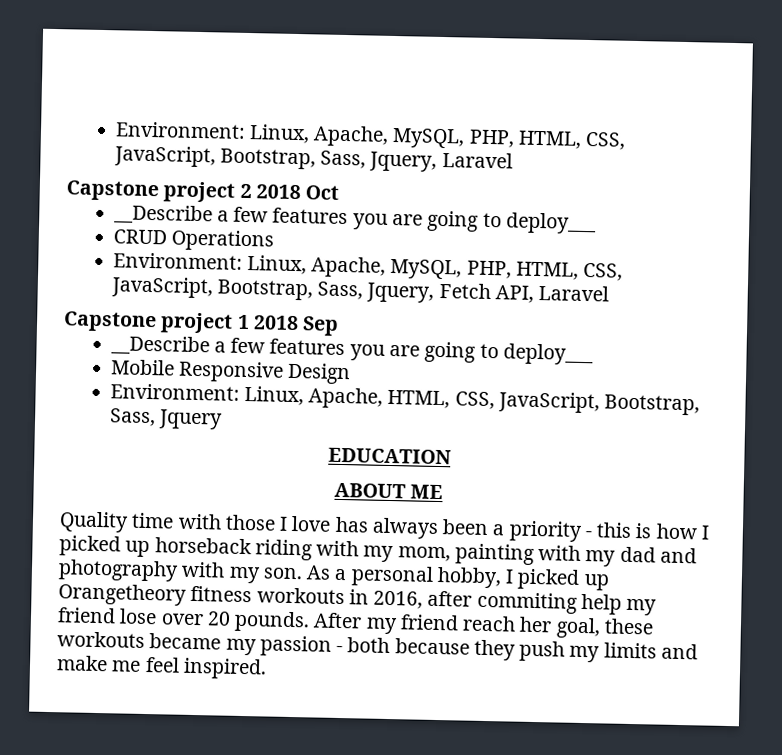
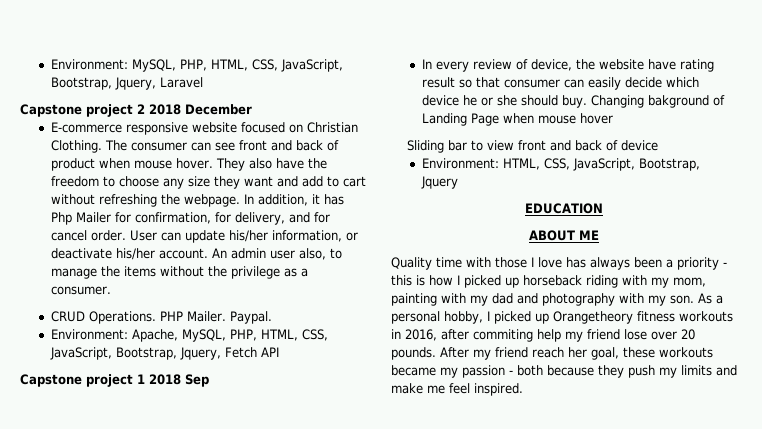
[114,121,627,150] [113,145,513,172] [66,180,340,203] [112,204,597,235] [112,229,274,252] [112,252,624,281] [110,276,610,303] Environment: Linux, Apache, MySQL, PHP, HTML, CSS, JavaScript, Bootstrap, Sass, Jquery, Laravel // Capstone project 2 2018 Oct // __Describe a few features you are going to deploy___ // CRUD Operations // Environment: Linux, Apache, MySQL, PHP, HTML, CSS, JavaScript, Bootstrap, Sass, Jquery, Fetch API, Laravel -> [50,59,343,72] [50,77,203,90] [20,104,252,117] [50,122,358,135] [50,140,339,153] [50,158,327,171] [50,176,366,189] [50,194,344,207] [50,212,330,225] [50,230,358,243] [50,248,342,260] [50,266,308,279] [50,286,111,295] [50,311,272,324] [50,329,328,342] [49,347,279,360] Environment: MySQL, PHP, HTML, CSS, JavaScript, Bootstrap, Jquery, Laravel // Capstone project 2 2018 December // E-commerce responsive website focused on Christian Clothing. The consumer can see front and back of product when mouse hover. They also have the freedom to choose any size they want and add to cart without refreshing the webpage. In addition, it has Php Mailer for confirmation, for delivery, and for cancel order. User can update his/her information, or deactivate his/her account. An admin user also, to manage the items without the privilege as a consumer. // CRUD Operations. PHP Mailer. Paypal. // Environment: Apache, MySQL, PHP, HTML, CSS, JavaScript, Bootstrap, Jquery, Fetch API
[109,335,594,366] [110,359,352,385] [109,383,701,416] [108,408,156,427] __Describe a few features you are going to deploy___ // Mobile Responsive Design // Environment: Linux, Apache, HTML, CSS, JavaScript, Bootstrap, Sass, -> [421,59,714,72] [421,77,699,90] [421,95,725,108] [421,113,613,126] [407,140,659,153] [421,158,700,171] In every review of device, the website have rating result so that consumer can easily decide which device he or she should buy. Changing bakground of Landing Page when mouse hover // Sliding bar to view front and back of device // Environment: HTML, CSS, JavaScript, Bootstrap,

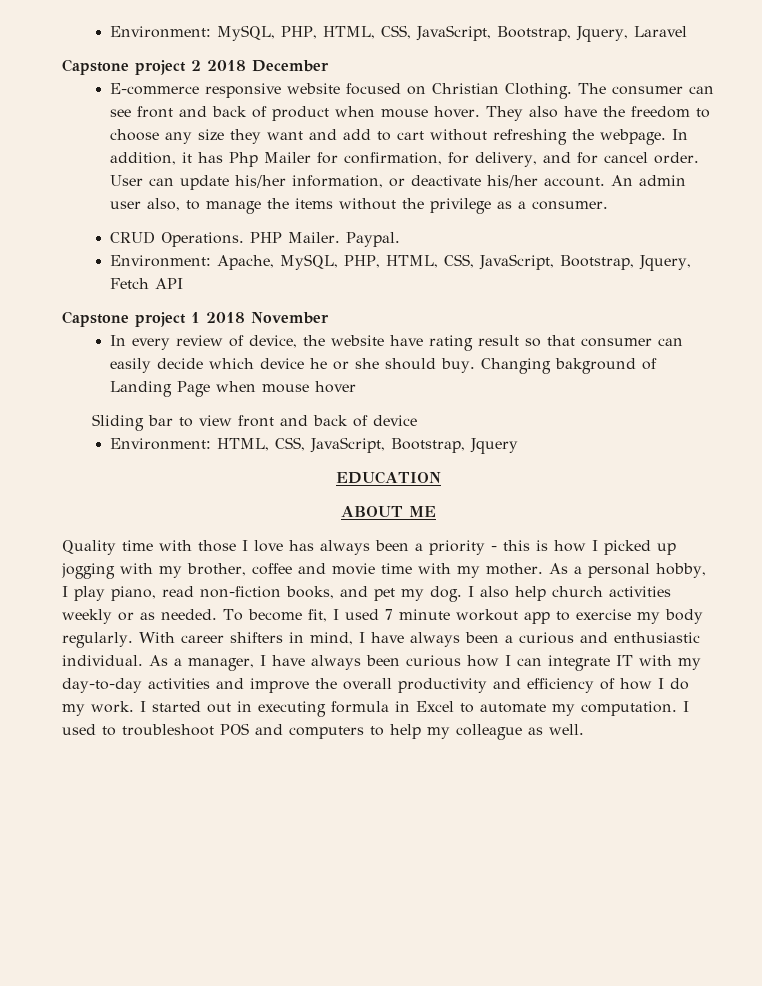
[185,374,209,387] Sep -> [251,312,329,324] November
[523,275,706,288] [391,293,694,306] horseback riding with my mom, painting with my dad and photography with my son. -> [61,563,543,579] jogging with my brother, coffee and movie time with my mother.
[494,311,733,324] [391,329,695,342] [391,347,713,360] [391,365,737,378] [391,383,523,396] picked up Orangetheory fitness workouts in 2016, after commiting help my friend lose over 20 pounds. After my friend reach her goal, these workouts became my passion - both because they push my limits and make me feel inspired. -> [74,586,671,602] [62,609,703,624] [62,632,700,648] [62,655,701,671] [62,678,689,693] [62,701,689,717] [62,723,584,740] play piano, read non-fiction books, and pet my dog. I also help church activities weekly or as needed. To become fit, I used 7 minute workout app to exercise my body regularly. With career shifters in mind, I have always been a curious and enthusiastic individual. As a manager, I have always been curious how I can integrate IT with my day-to-day activities and improve the overall productivity and efficiency of how I do my work. I started out in executing formula in Excel to automate my computation. I used to troubleshoot POS and computers to help my colleague as well.

